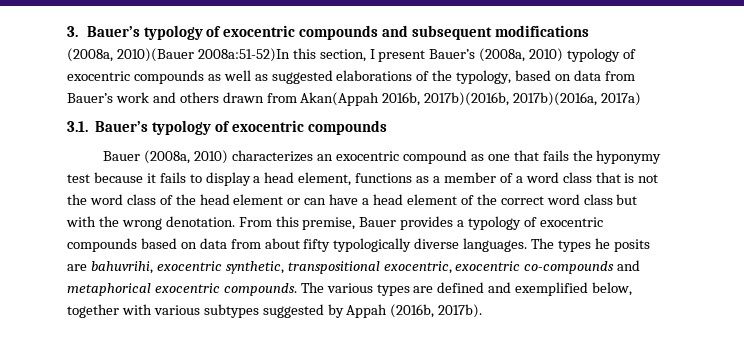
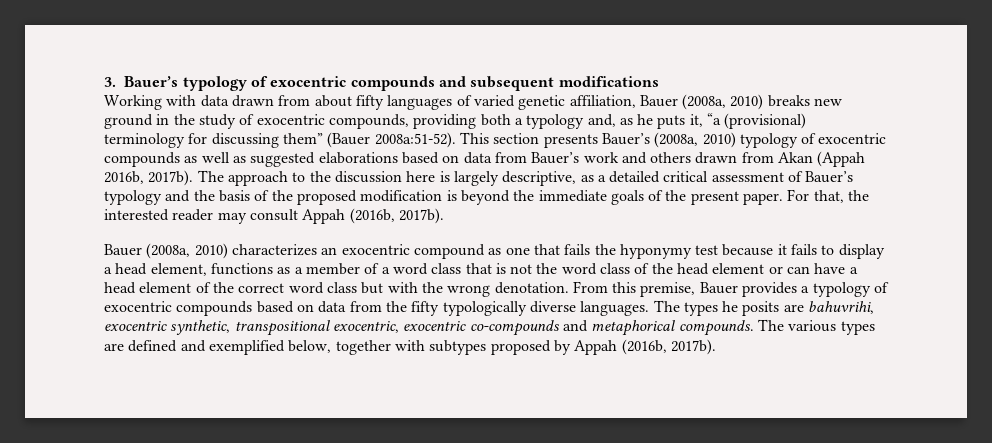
[67,48,426,62] (2008a, 2010)(Bauer 2008a:51-52)In this section, I present -> [104,94,843,110] [104,113,807,129] [104,132,598,148] Working with data drawn from about fifty languages of varied genetic affiliation, Bauer (2008a, 2010) breaks new ground in the study of exocentric compounds, providing both a typology and, as he puts it, “a (provisional) terminology for discussing them” (Bauer 2008a:51-52). This section presents
[416,70,512,84] of the typology, -> (398, 158) none
[300,92,642,106] [67,120,387,135] Akan(Appah 2016b, 2017b)(2016b, 2017b)(2016a, 2017a) // 3.1. Bauer’s typology of exocentric compounds -> [778,151,866,167] [104,170,854,186] [104,189,870,205] [104,208,444,224] Akan (Appah 2016b, 2017b). The approach to the discussion here is largely descriptive, as a detailed critical assessment of Bauer’s typology and the basis of the proposed modification is beyond the immediate goals of the present paper. For that, the interested reader may consult Appah (2016b, 2017b).
[264,238,300,249] about -> [385,301,407,312] the
[154,283,220,293] exocentric -> (676, 328) none
[153,304,324,318] various subtypes suggested -> [429,340,551,355] subtypes proposed

